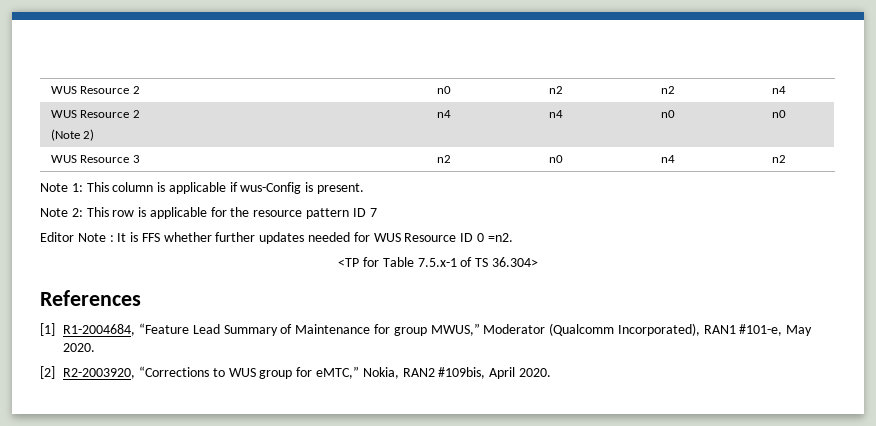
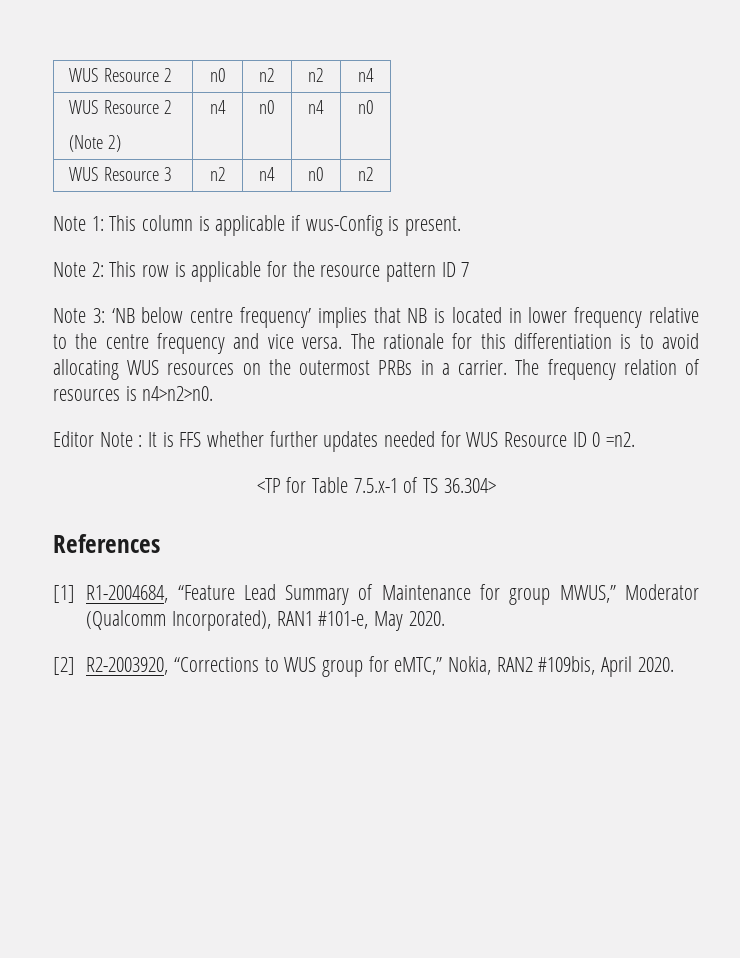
[548,110,563,118] [660,110,675,118] [772,110,786,118] | n4 | n0 | n0 -> [259,100,275,114] [308,100,324,114] [357,100,374,114] | n0 | n4 | n0
[548,155,563,163] [660,155,675,163] | n0 | n4 -> [259,167,275,181] [308,167,324,181] | n4 | n0
(377, 212) none -> [53,307,699,328] [53,333,699,354] [53,359,700,380] [53,386,214,401] // Note 3: ‘NB below centre frequency’ implies that NB is located in lower frequency relative to the centre frequency and vice versa. The rationale for this differentiation is to avoid allocating WUS resources on the outermost PRBs in a carrier. The frequency relation of resources is n4>n2>n0.

